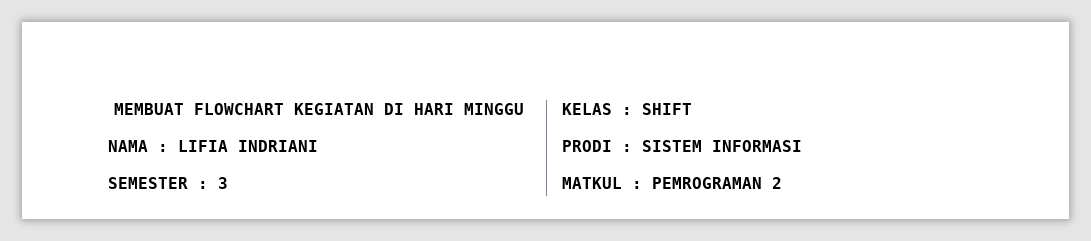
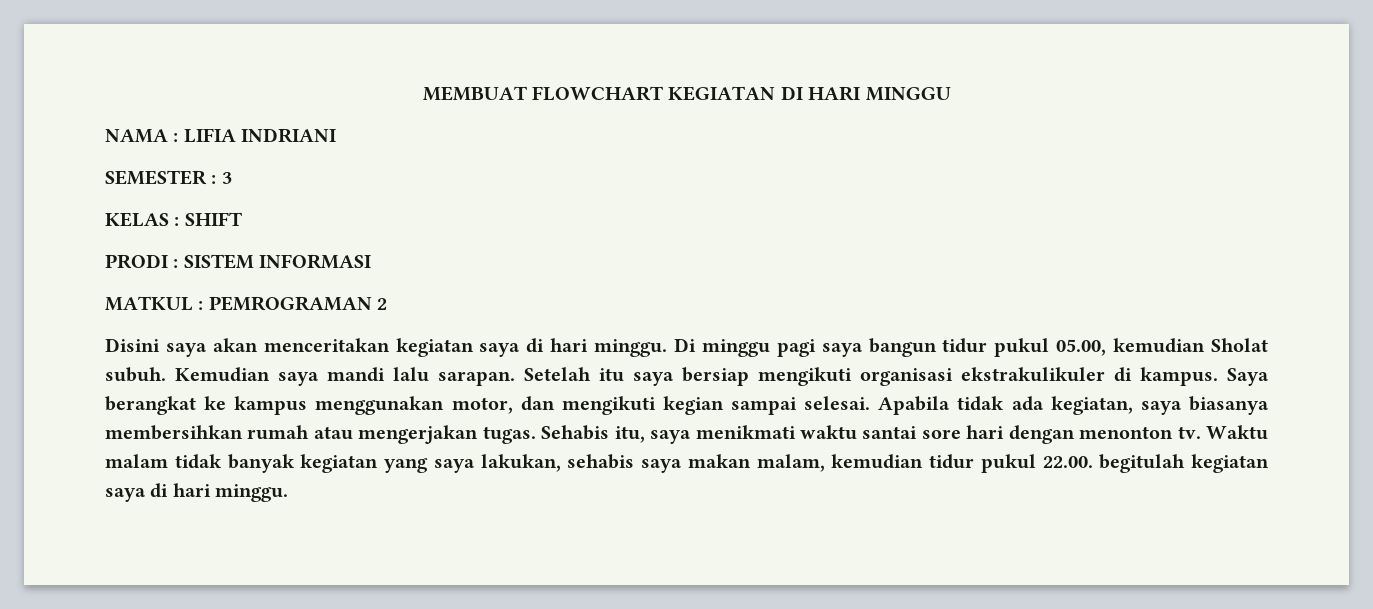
(782, 183) none -> [105,338,1269,357] [105,367,1269,386] [105,396,1269,415] [105,425,1268,444] [105,454,1269,473] [105,483,289,502] // Disini saya akan menceritakan kegiatan saya di hari minggu. Di minggu pagi saya bangun tidur pukul 05.00, kemudian Sholat subuh. Kemudian saya mandi lalu sarapan. Setelah itu saya bersiap mengikuti organisasi ekstrakulikuler di kampus. Saya berangkat ke kampus menggunakan motor, dan mengikuti kegian sampai selesai. Apabila tidak ada kegiatan, saya biasanya membersihkan rumah atau mengerjakan tugas. Sehabis itu, saya menikmati waktu santai sore hari dengan menonton tv. Waktu malam tidak banyak kegiatan yang saya lakukan, sehabis saya makan malam, kemudian tidur pukul 22.00. begitulah kegiatan saya di hari minggu.

